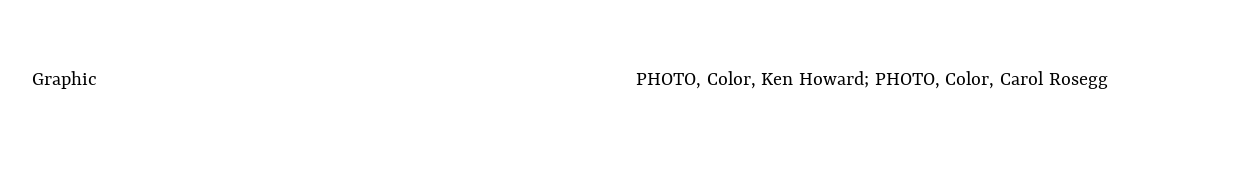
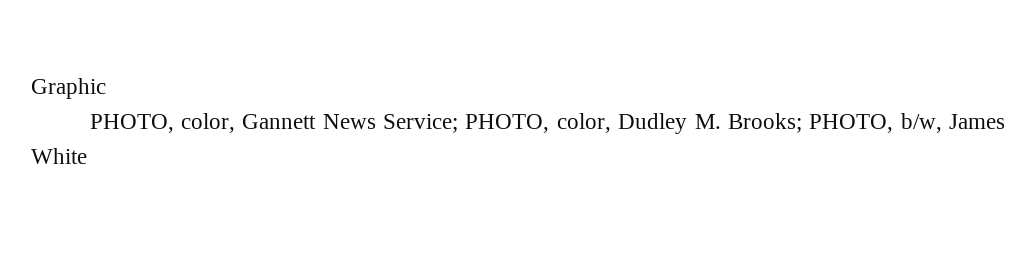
[706,71,1108,89] Color, Ken Howard; PHOTO, Color, Carol Rosegg -> [180,113,1005,134] [31,148,87,164] color, Gannett News Service; PHOTO, color, Dudley M. Brooks; PHOTO, b/w, James White

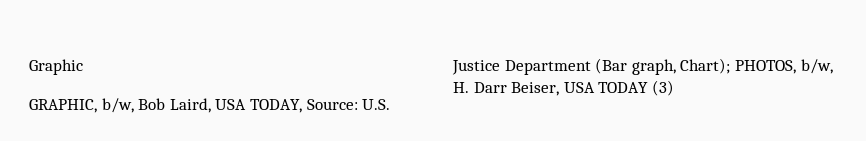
[89,113,1005,134] [31,148,87,164] PHOTO, color, Gannett News Service; PHOTO, color, Dudley M. Brooks; PHOTO, b/w, James White -> [29,98,391,113] [452,58,833,75] [453,80,674,96] GRAPHIC, b/w, Bob Laird, USA TODAY, Source: U.S. Justice Department (Bar graph, Chart); PHOTOS, b/w, H. Darr Beiser, USA TODAY (3)

